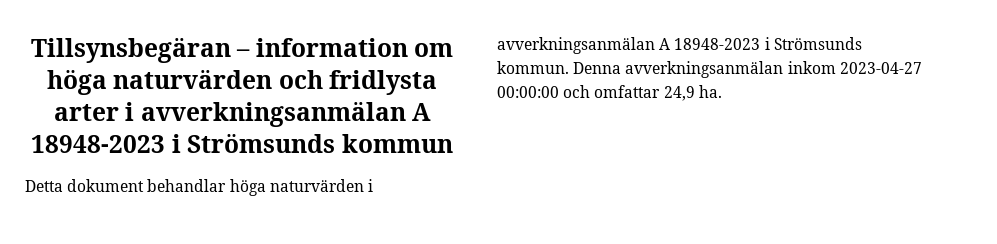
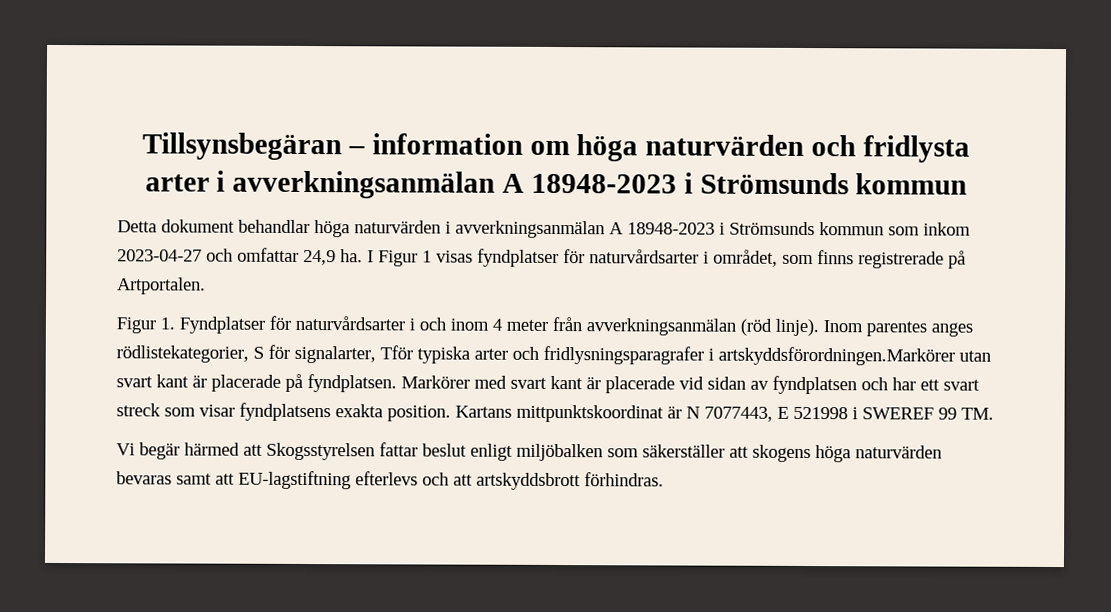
[497,61,784,78] kommun. Denna avverkningsanmälan -> [819,222,920,236] kommun som
[497,86,559,98] 00:00:00 -> (202, 255) none
(722, 91) none -> [367,248,966,269] [117,277,206,295] [116,315,973,337] [116,344,991,366] [116,373,980,395] [116,402,994,423] [116,442,942,463] [116,470,664,491] I Figur 1 visas fyndplatser för naturvårdsarter i området, som finns registrerade på Artportalen. // Figur 1. Fyndplatser för naturvårdsarter i och inom 4 meter från avverkningsanmälan (röd linje). Inom parentes anges rödlistekategorier, S för signalarter, Tför typiska arter och fridlysningsparagrafer i artskyddsförordningen.Markörer utan svart kant är placerade på fyndplatsen. Markörer med svart kant är placerade vid sidan av fyndplatsen och har ett svart streck som visar fyndplatsens exakta position. Kartans mittpunktskoordinat är N 7077443, E 521998 i SWEREF 99 TM. // Vi begär härmed att Skogsstyrelsen fattar beslut enligt miljöbalken som säkerställer att skogens höga naturvärden bevaras samt att EU-lagstiftning efterlevs och att artskyddsbrott förhindras.

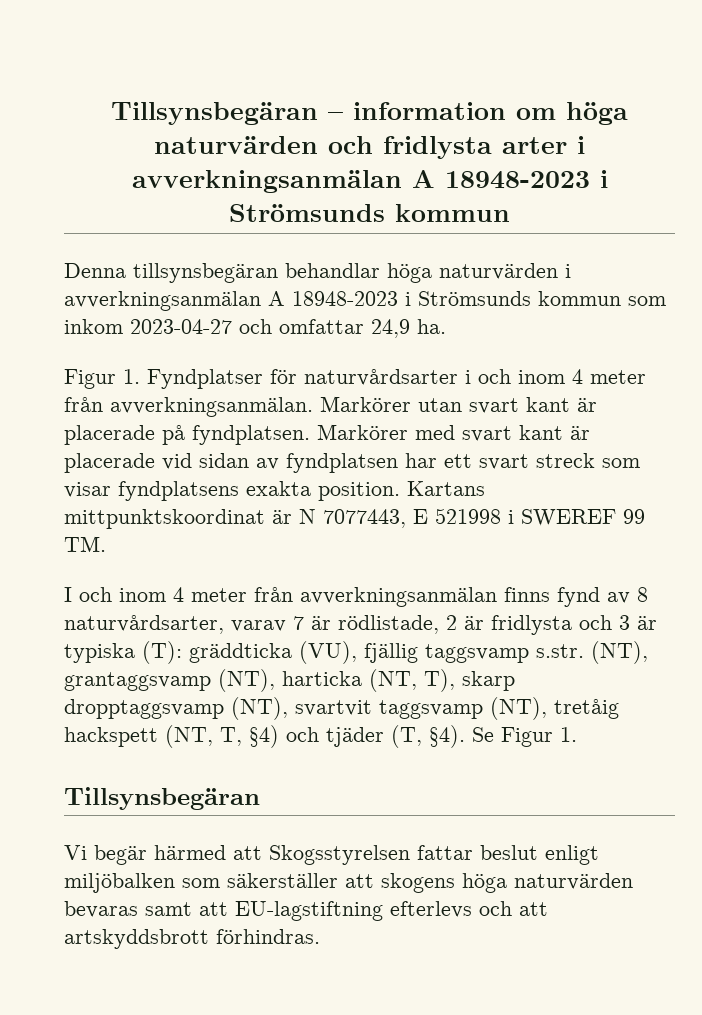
[117,219,235,233] Detta dokument -> [64,263,278,283] Denna tillsynsbegäran
[367,248,966,269] [117,277,206,295] I Figur 1 visas fyndplatser för naturvårdsarter i området, som finns registrerade på Artportalen. -> (446, 326) none
[586,318,973,337] [116,344,955,366] avverkningsanmälan (röd linje). Inom parentes anges rödlistekategorier, S för signalarter, Tför typiska arter och fridlysningsparagrafer i artskyddsförordningen.Markörer -> [110,396,411,417] avverkningsanmälan. Markörer
[861,377,888,391] och -> (398, 463) none
(994, 413) none -> [64,587,648,607] [64,615,657,635] [64,641,648,664] [64,669,515,692] [64,697,619,720] [64,725,577,748] [64,787,260,810] // I och inom 4 meter från avverkningsanmälan finns fynd av 8 naturvårdsarter, varav 7 är rödlistade, 2 är fridlysta och 3 är typiska (T): gräddticka (VU), fjällig taggsvamp s.str. (NT), grantaggsvamp (NT), harticka (NT, T), skarp dropptaggsvamp (NT), svartvit taggsvamp (NT), tretåig hackspett (NT, T, §4) och tjäder (T, §4). Se Figur 1. // Tillsynsbegäran

